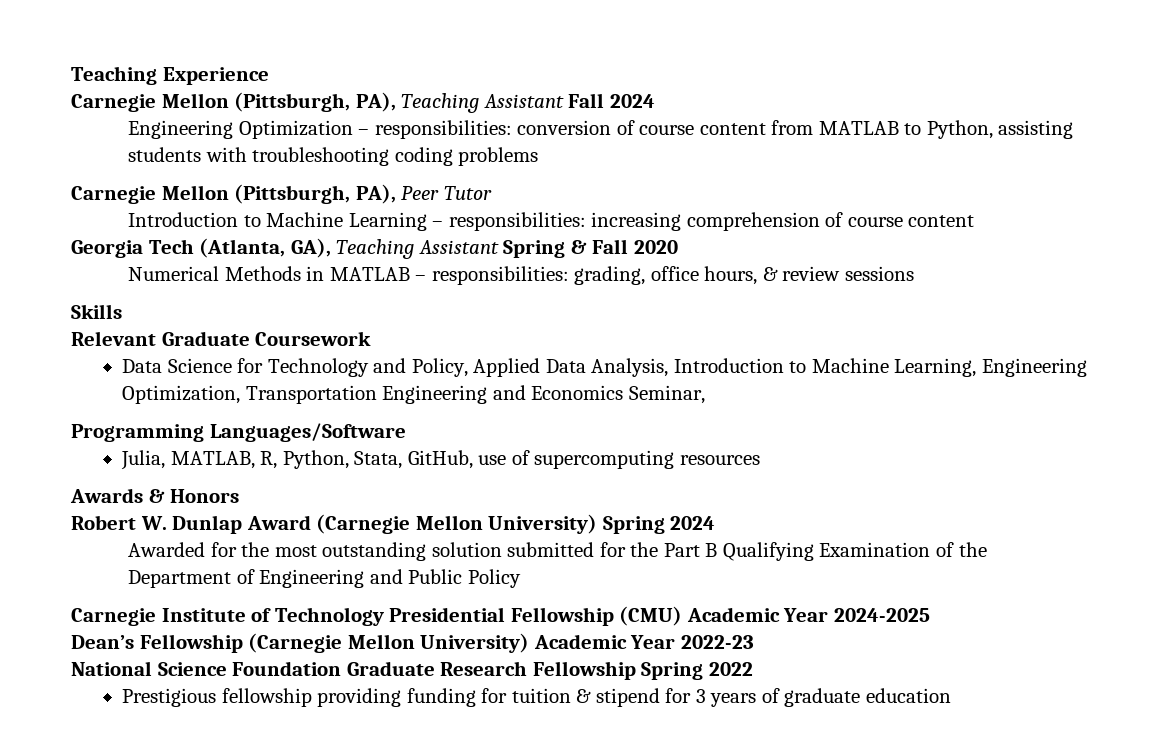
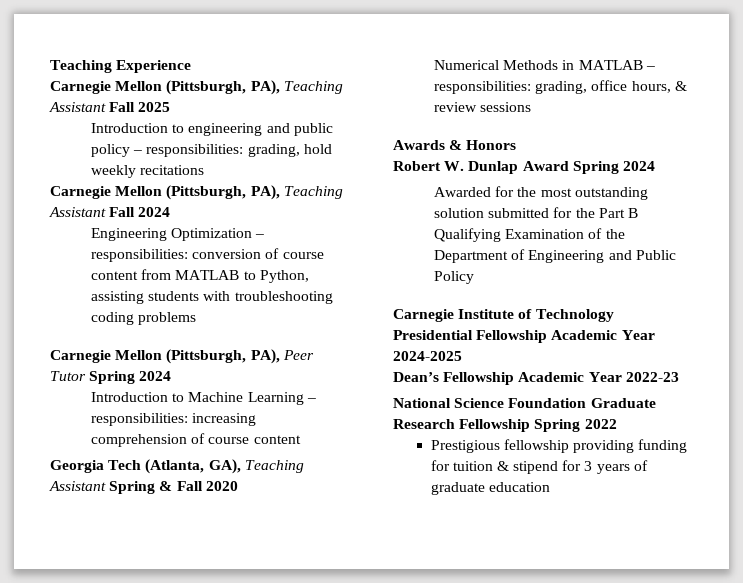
(269, 76) none -> [50,80,343,95] [49,102,171,112] [90,123,333,136] [90,144,332,157] [90,165,205,178] // Carnegie Mellon (Pittsburgh, PA), Teaching Assistant Fall 2025 // Introduction to engineering and public policy – responsibilities: grading, hold weekly recitations
(492, 193) none -> [89,371,172,384] Spring 2024
[71,304,122,319] [71,331,372,346] [122,358,1088,377] [122,385,705,404] [71,423,406,442] [121,450,760,470] // Skills // Relevant Graduate Coursework // Data Science for Technology and Policy, Applied Data Analysis, Introduction to Machine Learning, Engineering Optimization, Transportation Engineering and Economics Seminar, // Programming Languages/Software // Julia, MATLAB, R, Python, Stata, GitHub, use of supercomputing resources -> (532, 107) none
[316,514,598,534] (Carnegie Mellon University) -> (569, 166) none
[619,606,683,626] (CMU) -> (548, 336) none
[248,633,530,653] (Carnegie Mellon University) -> (515, 378) none

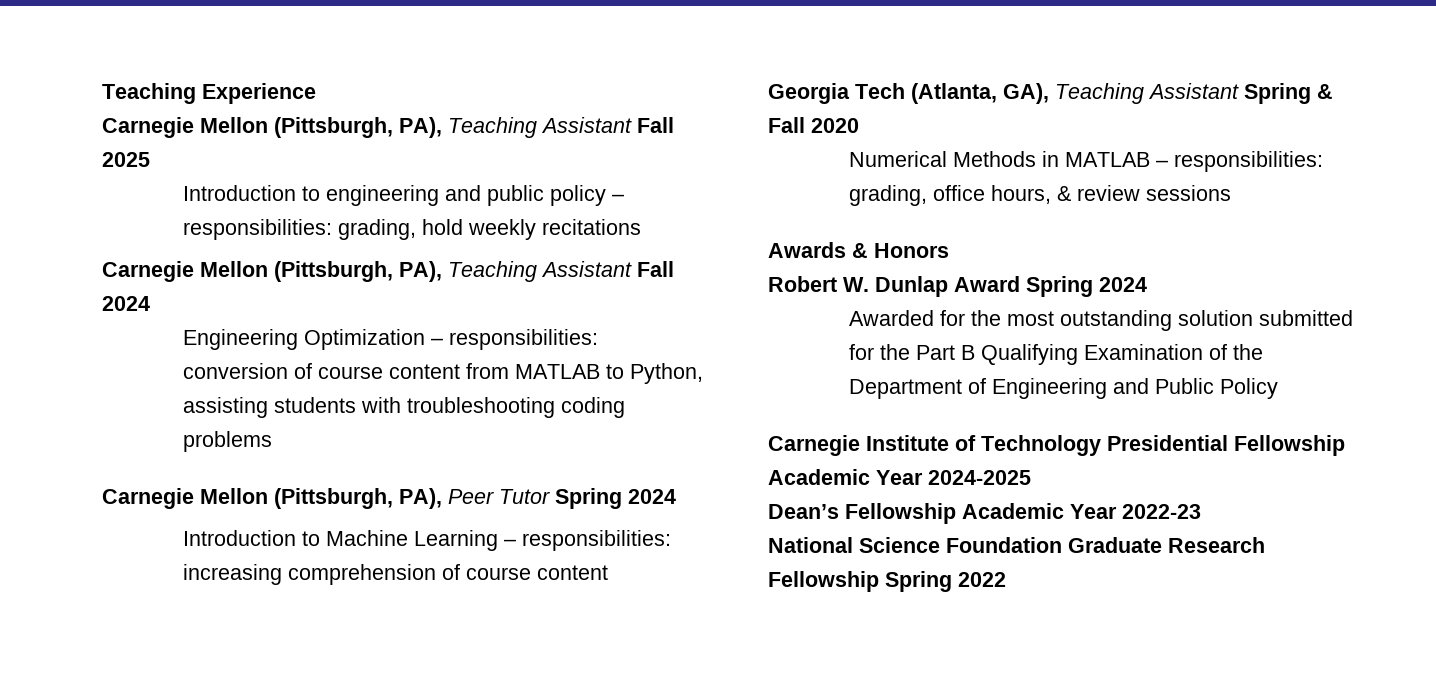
[430,439,688,453] [430,460,648,474] [430,482,550,495] // Prestigious fellowship providing funding for tuition & stipend for 3 years of graduate education -> (1006, 579) none

